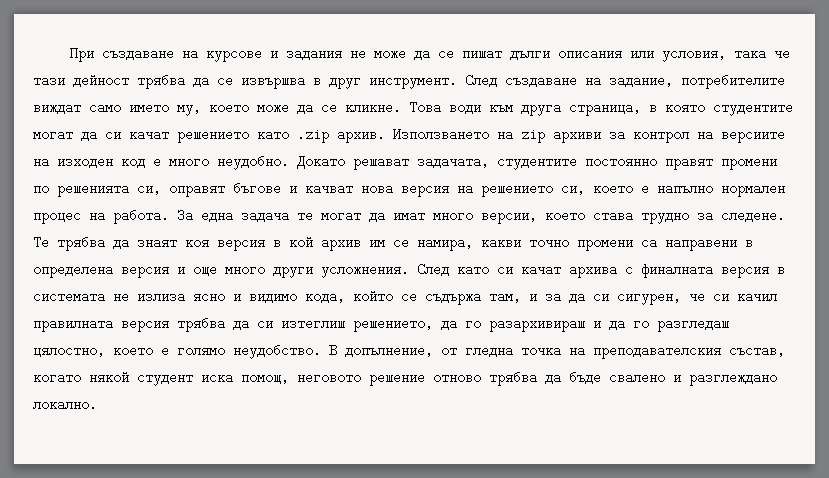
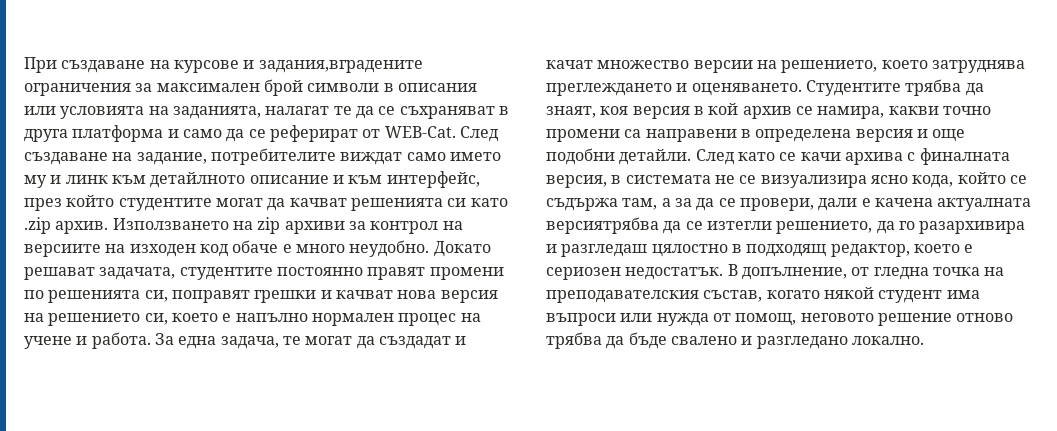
[285,45,790,62] [33,72,457,89] задания не може да се пишат дълги описания или условия, така че тази дейност трябва да се извършва в друг инструмент. -> [258,60,423,73] [24,79,477,96] [24,106,509,119] [24,125,456,142] задания,вградените ограничения за максимален брой символи в описания или условията на заданията, налагат те да се съхраняват в друга платформа и само да се реферират от WEB-Cat.
[177,99,793,116] [33,126,249,143] му, което може да се кликне. Това води към друга страница, в която студентите могат да си качат решението -> [24,171,480,188] [24,195,467,211] му и линк към детайлното описание и към интерфейс, през който студентите могат да качват решенията си
(145, 161) none -> [232,240,279,253] обаче
[169,180,281,197] оправят бъгове -> [171,290,317,303] поправят грешки
(105, 215) none -> [24,336,88,349] учене и
[241,207,289,223] задача -> [220,336,279,349] задача,
[393,207,785,224] [33,234,177,251] имат много версии, което става трудно за следене. Те трябва да знаят -> [378,336,467,349] [546,60,1025,73] [546,79,984,96] [546,106,596,118] създадат и качат множество версии на решението, което затруднява преглеждането и оценяването. Студентите трябва да знаят,
[369,234,385,250] им -> (792, 112) none
[225,261,561,278] много други усложнения. След като си качат -> [546,148,841,165] подобни детайли. След като се качи
[721,261,769,278] версия -> [546,175,607,188] версия,
[137,288,297,304] излиза ясно и видимо -> [739,175,908,188] се визуализира ясно
[529,288,537,304] и -> [661,198,671,207] а
[593,288,777,305] [33,315,729,332] [33,342,321,359] си сигурен, че си качил правилната версия трябва да си изтеглиш решението, да го разархивираш и да го разгледаш цялостно, което е голямо неудобство. -> [718,198,1032,211] [546,217,1026,234] [546,244,974,257] [546,267,724,280] се провери, дали е качена актуалната версиятрябва да се изтегли решението, да го разархивира и разгледаш цялостно в подходящ редактор, което е сериозен недостатък.
[201,369,233,385] иска -> [946,290,980,299] [546,313,731,326] има въпроси или нужда от
[689,369,777,386] разглеждано -> [756,336,848,349] разгледано

